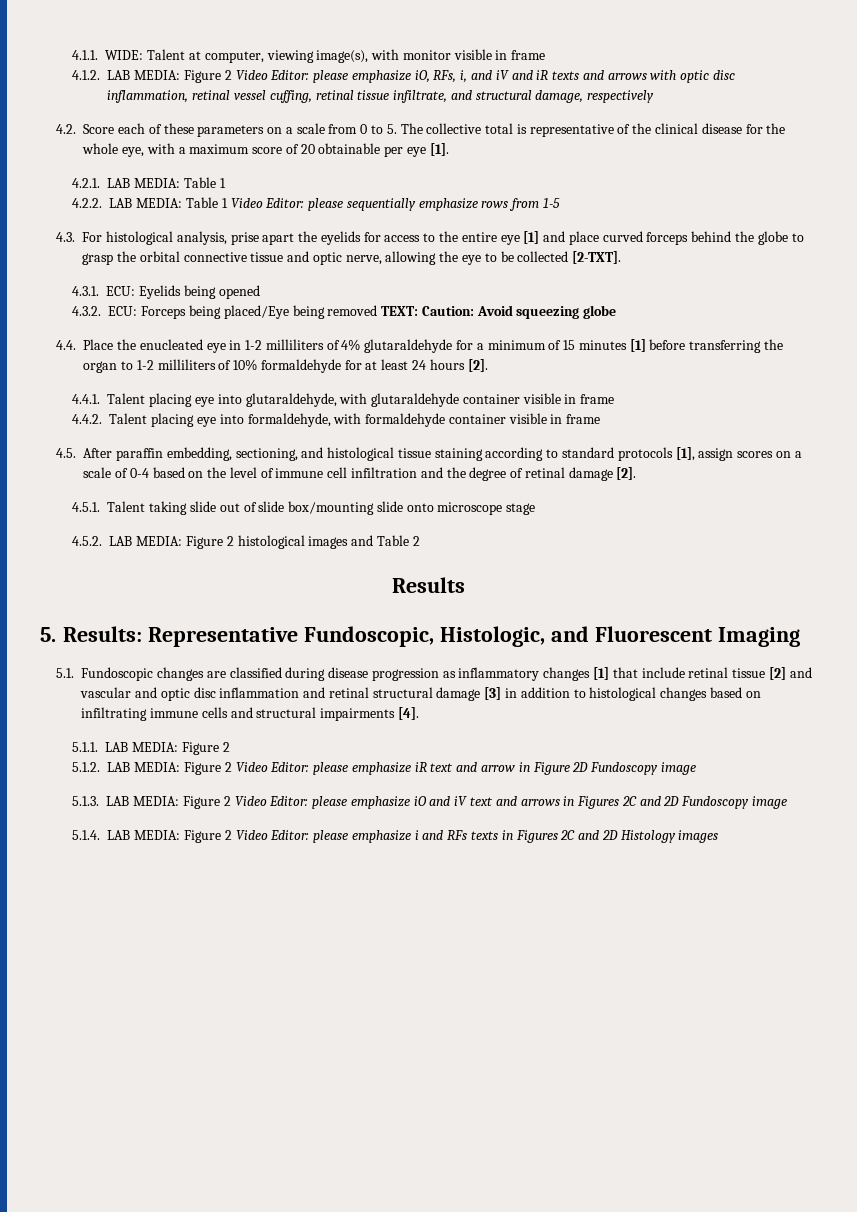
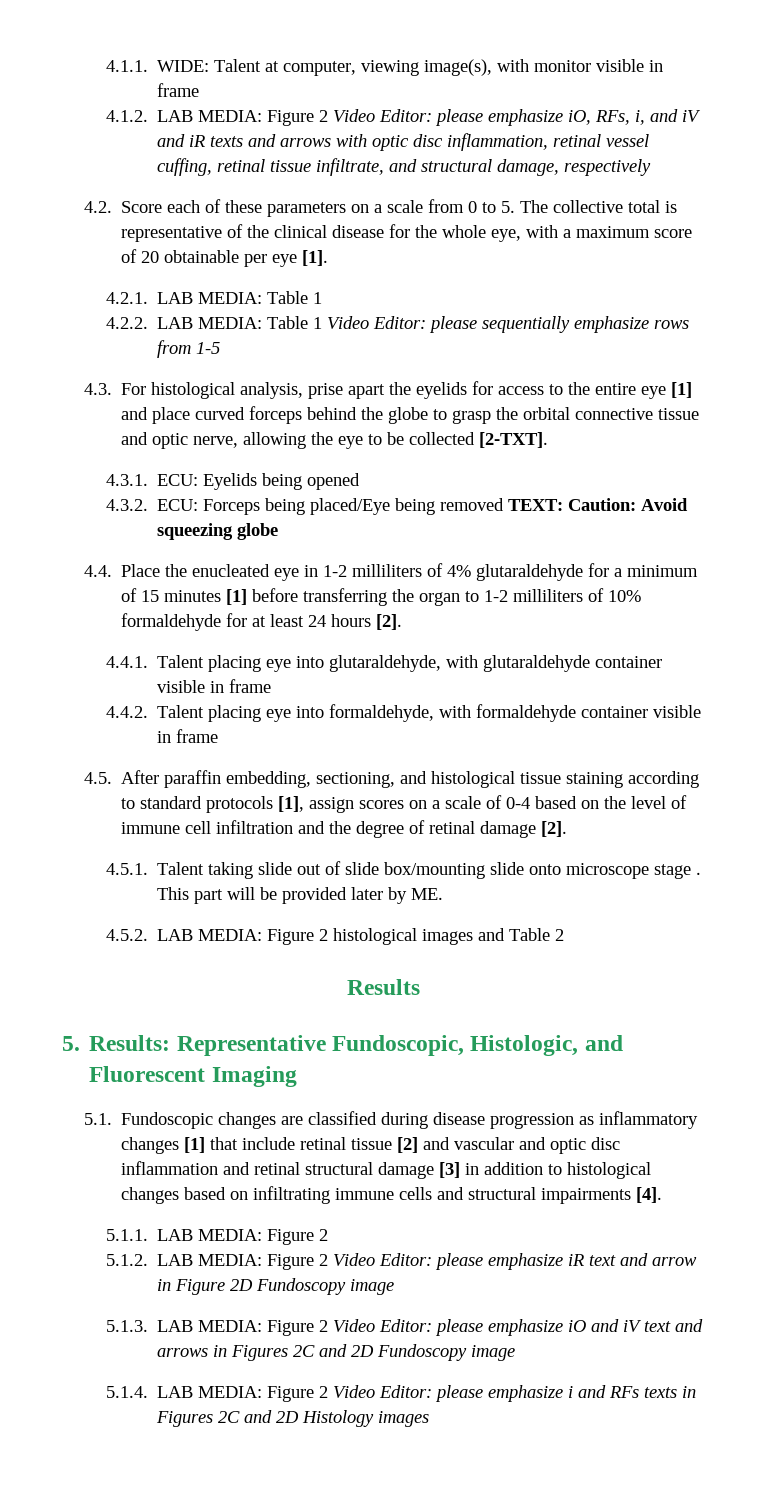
(536, 509) none -> [696,872,702,875] [157,887,444,904] . This part will be provided later by ME.

